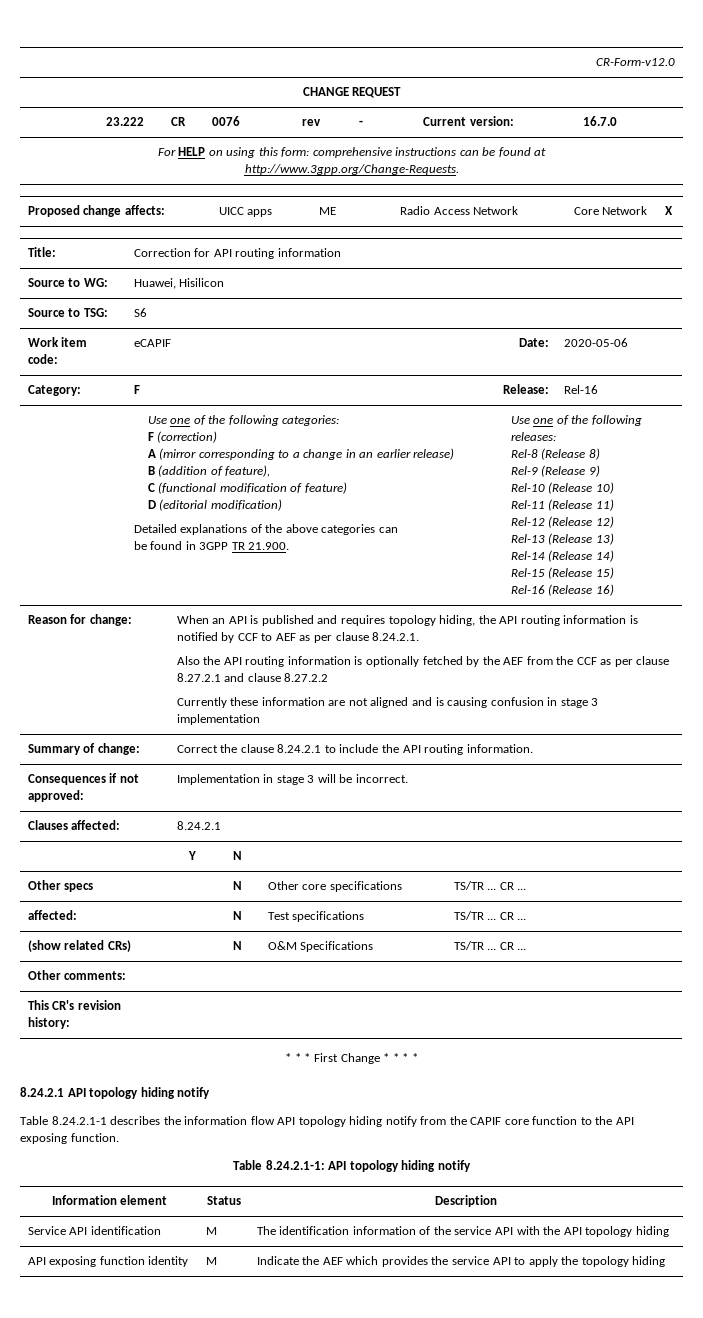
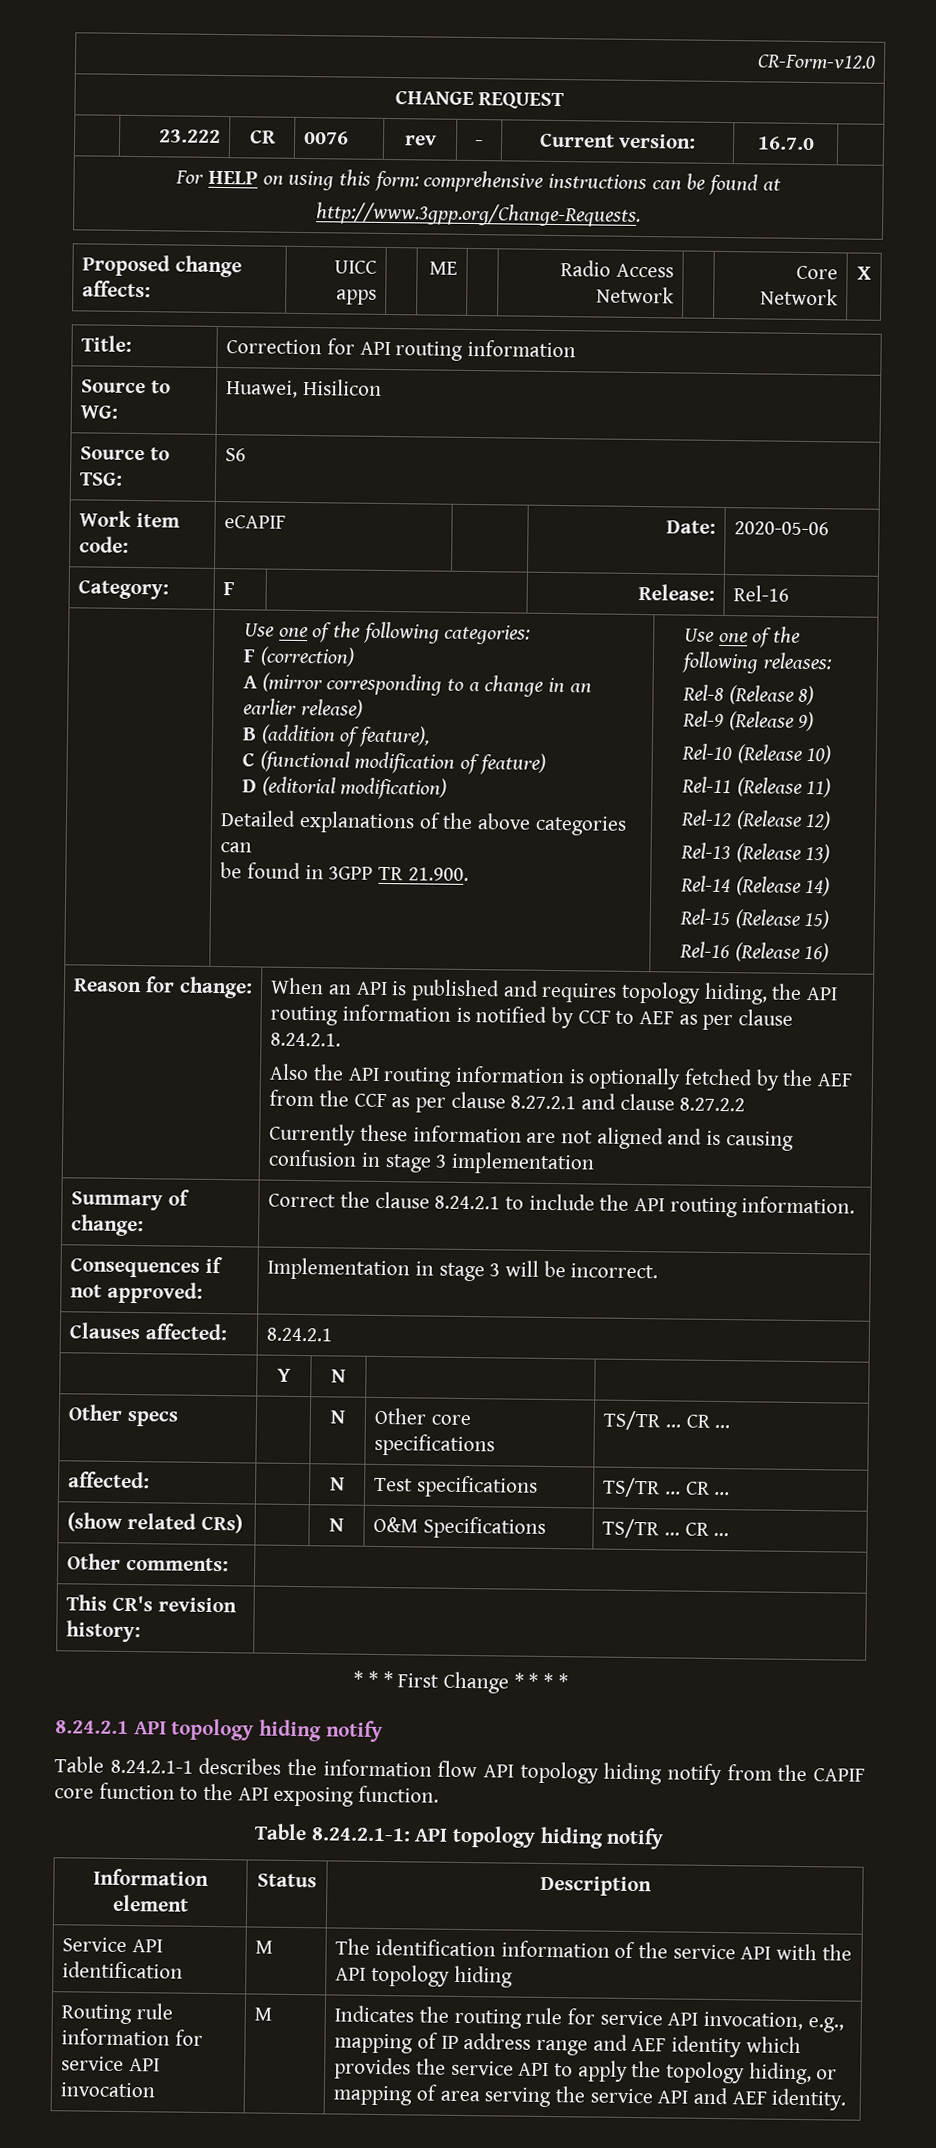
[27,1256,189,1267] [205,1257,217,1265] [256,1256,343,1265] API exposing function identity | M | Indicate the AEF -> [61,2003,173,2025] [61,2028,203,2046] [61,2056,160,2072] [60,2082,156,2098] [254,2007,273,2021] [334,2005,844,2033] [334,2032,742,2058] Routing rule information for service API invocation | M | Indicates the routing rule for service API invocation, e.g., mapping of IP address range and AEF identity
[632,1256,666,1267] hiding -> [748,2062,838,2085] [333,2084,847,2111] hiding, or mapping of area serving the service API and AEF identity.

